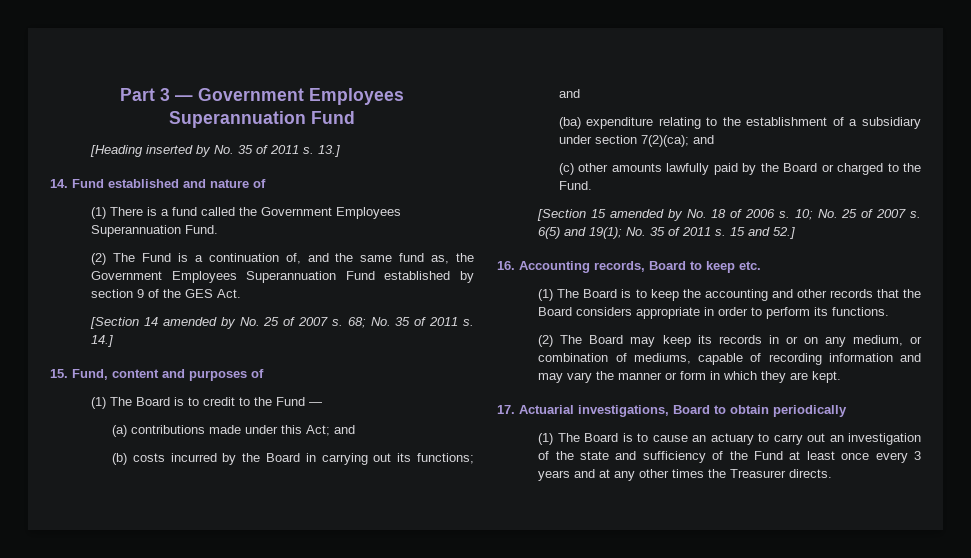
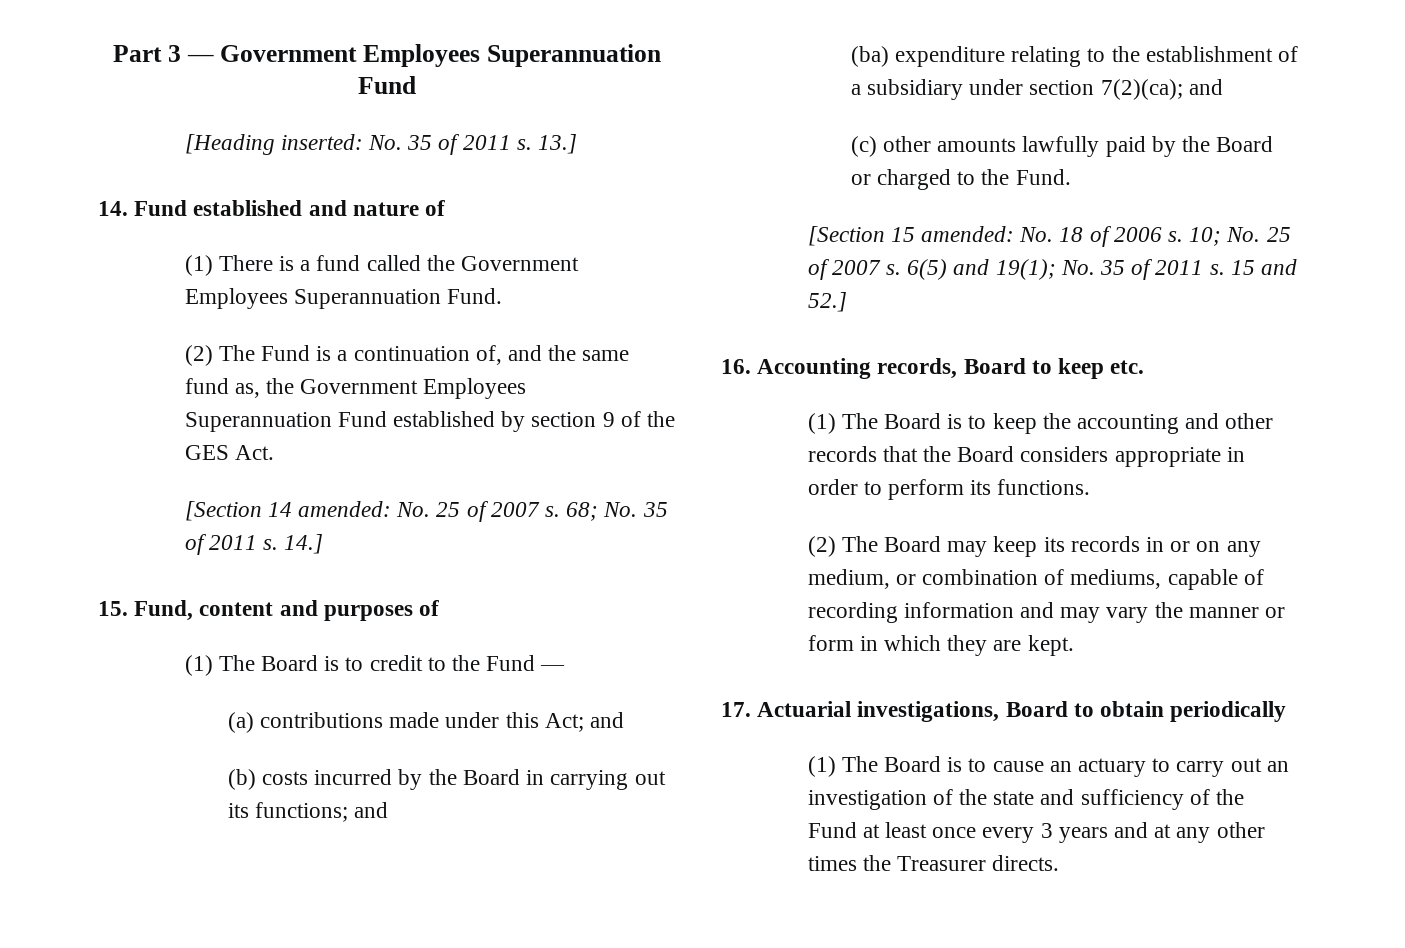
[146,145,212,157] inserted by -> [280,134,363,150] inserted:
[162,317,236,329] amended by -> [297,501,391,517] amended:
[609,209,683,221] amended by -> [920,226,1014,242] amended:

